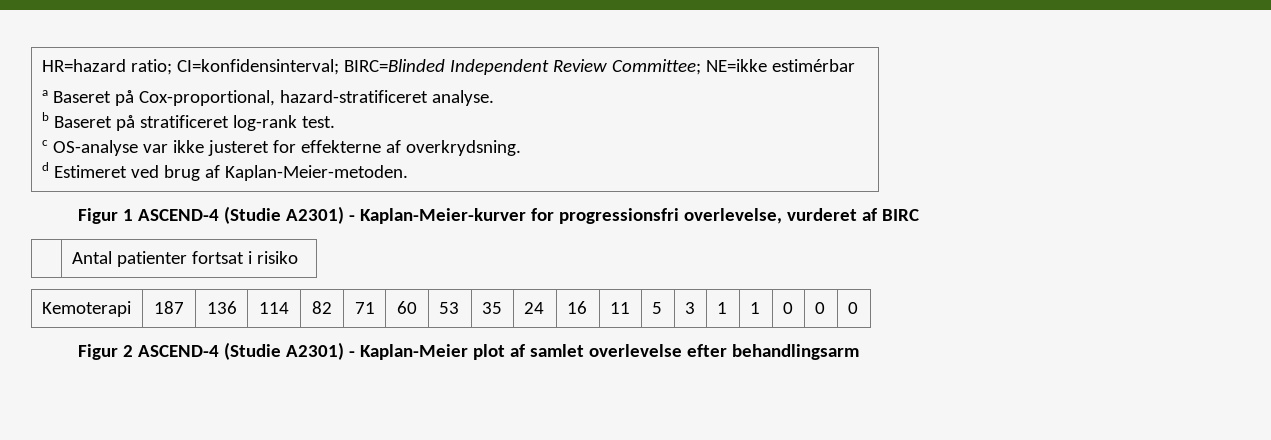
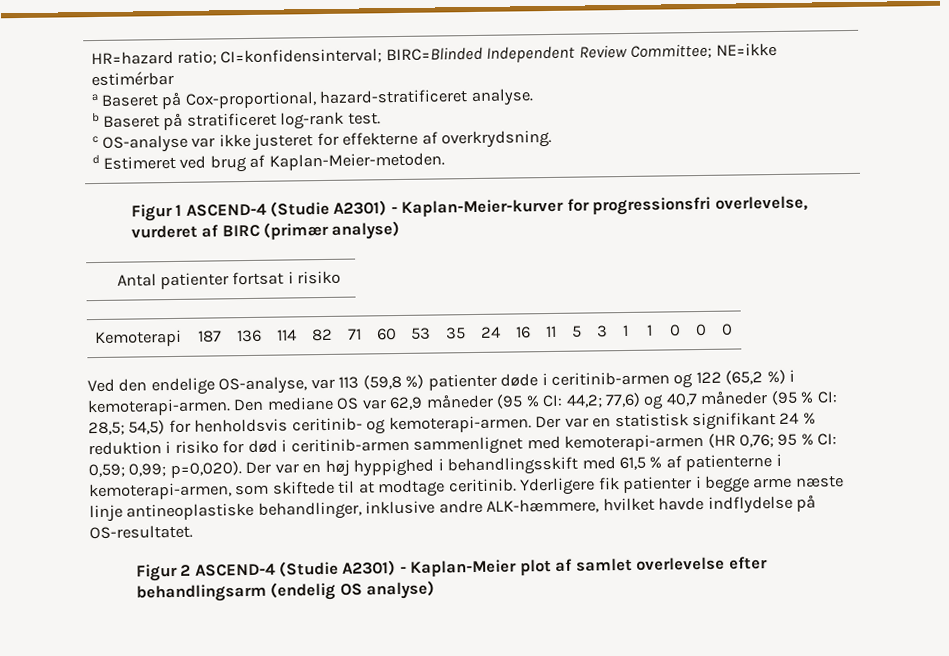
(919, 215) none -> [263,220,401,240] (primær analyse)
(858, 308) none -> [87,369,796,396] [87,390,838,417] [88,412,816,436] [88,433,838,456] [88,453,782,479] [89,475,844,501] [89,494,817,523] [89,524,193,540] // Ved den endelige OS-analyse, var 113 (59,8 %) patienter døde i ceritinib-armen og 122 (65,2 %) i kemoterapi-armen. Den mediane OS var 62,9 måneder (95 % CI: 44,2; 77,6) og 40,7 måneder (95 % CI: 28,5; 54,5) for henholdsvis ceritinib- og kemoterapi-armen. Der var en statistisk signifikant 24 % reduktion i risiko for død i ceritinib-armen sammenlignet med kemoterapi-armen (HR 0,76; 95 % CI: 0,59; 0,99; p=0,020). Der var en høj hyppighed i behandlingsskift med 61,5 % af patienterne i kemoterapi-armen, som skiftede til at modtage ceritinib. Yderligere fik patienter i begge arme næste linje antineoplastiske behandlinger, inklusive andre ALK-hæmmere, hvilket havde indflydelse på OS-resultatet.
(859, 352) none -> [270,580,436,601] (endelig OS analyse)

